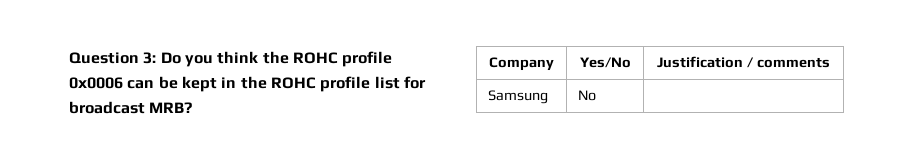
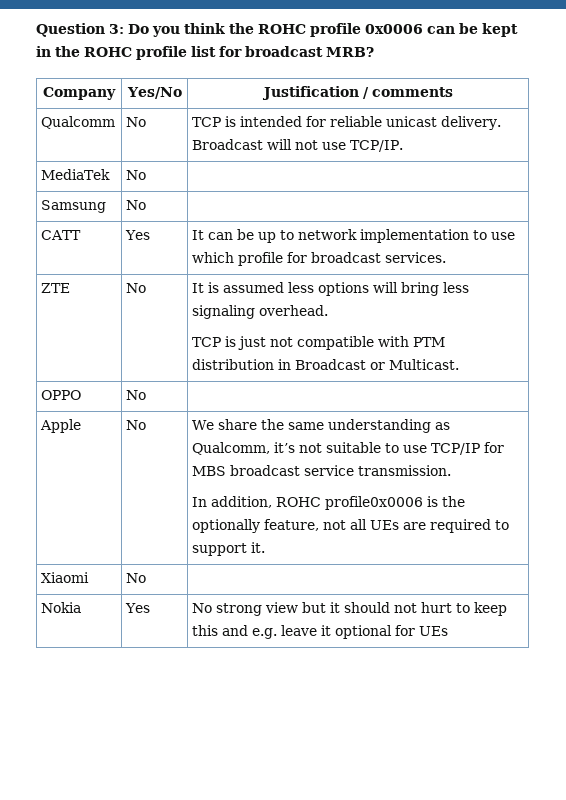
[488,90,549,104] [578,90,597,101] Samsung | No | -> [41,116,116,129] [126,117,147,127] [192,116,502,130] [192,139,404,152] [41,169,111,180] [126,170,147,180] [41,200,107,213] [126,200,147,210] [41,230,82,240] [125,230,151,240] [192,229,516,243] [192,252,447,266] [41,283,71,293] [126,283,147,293] [192,282,470,296] [192,305,329,319] [192,336,446,350] [192,359,460,370] [41,390,82,400] [126,390,147,400] [40,419,82,433] [126,420,147,430] [192,419,451,433] [192,442,505,455] [192,465,452,476] [192,496,466,510] [192,519,510,533] [192,542,266,556] [41,572,90,583] [126,573,147,583] [41,602,82,613] [125,603,151,613] [192,602,508,616] [192,625,449,639] Qualcomm | No | TCP is intended for reliable unicast delivery. Broadcast will not use TCP/IP. // MediaTek | No | // Samsung | No | // CATT | Yes | It can be up to network implementation to use which profile for broadcast services. // ZTE | No | It is assumed less options will bring less signaling overhead. // TCP is just not compatible with PTM distribution in Broadcast or Multicast. // OPPO | No | // Apple | No | We share the same understanding as Qualcomm, it’s not suitable to use TCP/IP for MBS broadcast service transmission. // In addition, ROHC profile0x0006 is the optionally feature, not all UEs are required to support it. // Xiaomi | No | // Nokia | Yes | No strong view but it should not hurt to keep this and e.g. leave it optional for UEs

